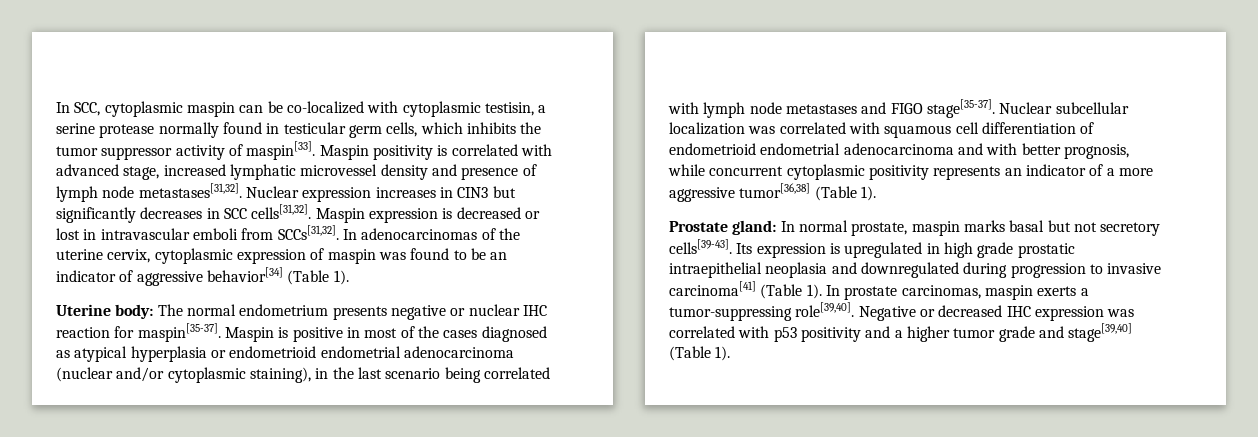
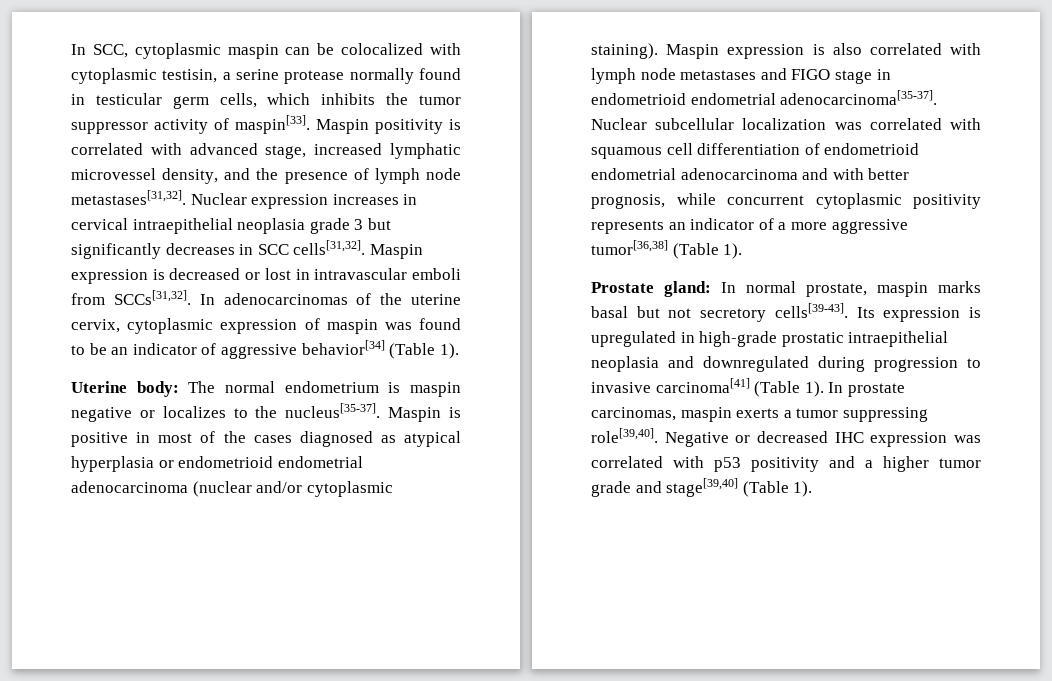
[286,101,364,114] co-localized -> [341,43,424,55] colocalized
[380,164,457,180] density and -> [162,168,279,184] density, and the
[457,187,489,198] CIN3 -> [71,218,364,234] cervical intraepithelial neoplasia grade 3
[332,304,547,320] [56,323,221,342] presents negative or nuclear IHC reaction for maspin[35-37]. -> [388,382,461,397] [71,403,381,422] is maspin negative or localizes to the nucleus[35-37].
[249,367,481,383] staining), in the last scenario being -> [591,43,862,59] staining). Maspin expression is also
[926,99,995,118] stage[35-37]. -> [834,69,891,84] [591,90,938,105] stage in endometrioid endometrial adenocarcinoma[35-37].
[943,242,1014,258] high grade -> [699,331,778,347] high-grade
[669,306,792,321] tumor-suppressing -> [796,407,928,422] tumor suppressing

